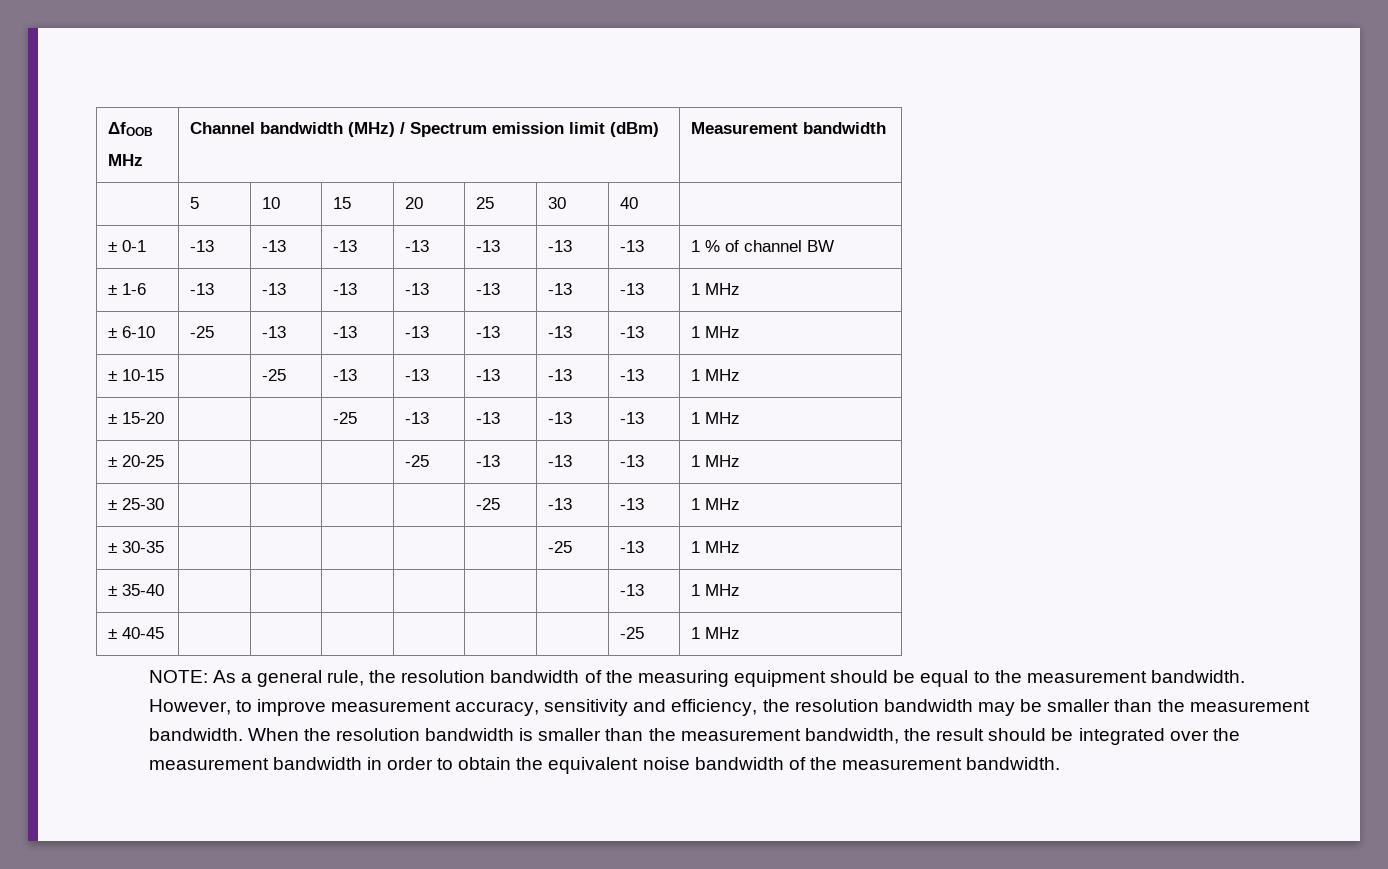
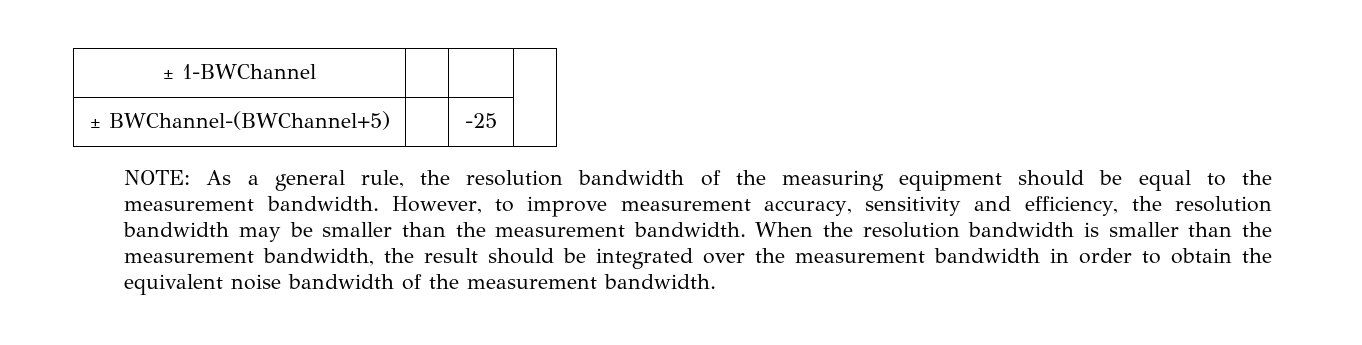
[108,122,154,136] [108,154,144,166] [190,122,660,137] [691,122,887,134] [190,197,200,209] [262,197,281,209] [333,197,352,209] [405,197,424,209] [476,197,495,209] [548,197,567,209] [620,197,639,209] [108,240,147,252] [190,240,215,252] [262,240,287,252] [333,240,358,252] [405,240,430,252] [476,240,501,252] [548,240,573,252] [620,240,645,252] [691,240,835,252] [108,283,147,295] [190,283,215,295] [262,283,287,295] [333,283,358,295] [405,283,430,295] [476,283,501,295] [548,283,573,295] [620,283,645,295] [691,283,741,295] [108,326,156,338] [190,326,215,338] [262,326,287,338] [333,326,358,338] [405,326,430,338] [476,326,501,338] [548,326,573,338] [620,326,645,338] [691,326,741,338] [108,369,165,381] [262,369,287,381] [333,369,358,381] [405,369,430,381] [476,369,501,381] [548,369,573,381] [620,369,645,381] [691,369,741,381] [108,412,165,424] [333,412,358,424] [405,412,430,424] [476,412,501,424] [548,412,573,424] [620,412,645,424] [691,412,741,424] [108,455,165,467] [405,455,430,467] [476,455,501,467] [548,455,573,467] [620,455,645,467] [691,455,741,467] [108,498,165,510] [476,498,501,510] [548,498,573,510] [620,498,645,510] [691,498,741,510] [108,541,165,553] [548,541,573,553] [620,541,645,553] [691,541,741,553] [108,584,165,596] [620,584,645,596] [691,584,741,596] [108,627,165,639] [620,627,645,639] [691,627,741,639] ΔfOOB // MHz | Channel bandwidth (MHz) / Spectrum emission limit (dBm) | Measurement bandwidth // | 5 | 10 | 15 | 20 | 25 | 30 | 40 | // ± 0-1 | -13 | -13 | -13 | -13 | -13 | -13 | -13 | 1 % of channel BW // ± 1-6 | -13 | -13 | -13 | -13 | -13 | -13 | -13 | 1 MHz // ± 6-10 | -25 | -13 | -13 | -13 | -13 | -13 | -13 | 1 MHz // ± 10-15 | | -25 | -13 | -13 | -13 | -13 | -13 | 1 MHz // ± 15-20 | | | -25 | -13 | -13 | -13 | -13 | 1 MHz // ± 20-25 | | | | -25 | -13 | -13 | -13 | 1 MHz // ± 25-30 | | | | | -25 | -13 | -13 | 1 MHz // ± 30-35 | | | | | | -25 | -13 | 1 MHz // ± 35-40 | | | | | | | -13 | 1 MHz // ± 40-45 | | | | | | | -25 | 1 MHz -> [163,64,316,79] [89,111,390,130] [465,113,497,128] ± 1-BWChannel | | | // ± BWChannel-(BWChannel+5) | | -25 |

